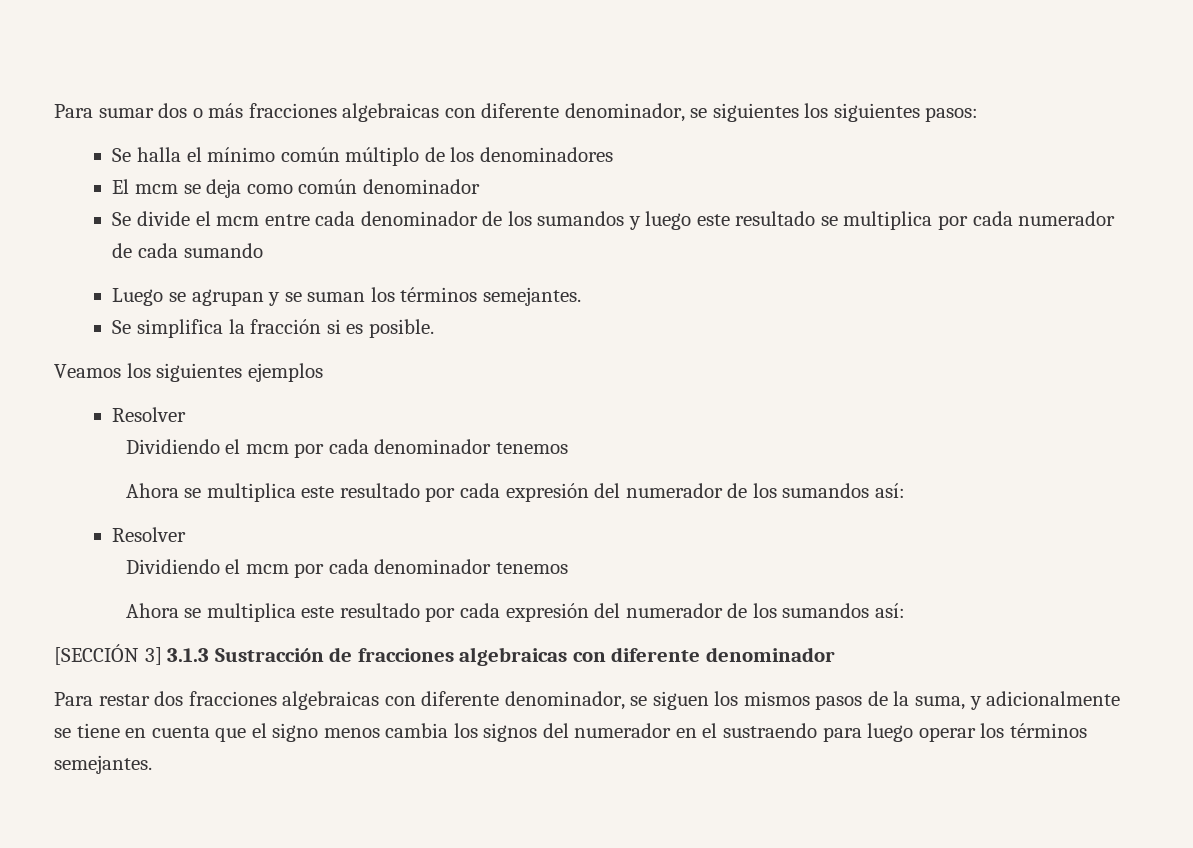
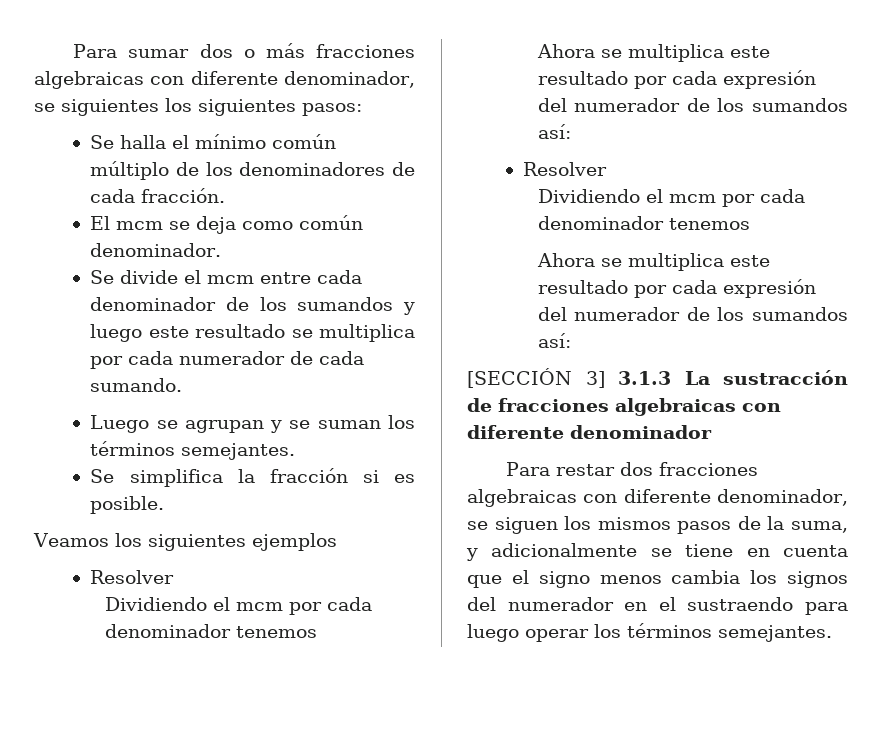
(613, 154) none -> [392,162,416,176] [90,188,226,203] de cada fracción.
[362,179,480,194] denominador -> [90,243,222,257] denominador.
[183,243,263,258] sumando -> [90,378,183,392] sumando.
[214,648,324,662] Sustracción -> [684,370,848,385] La sustracción

